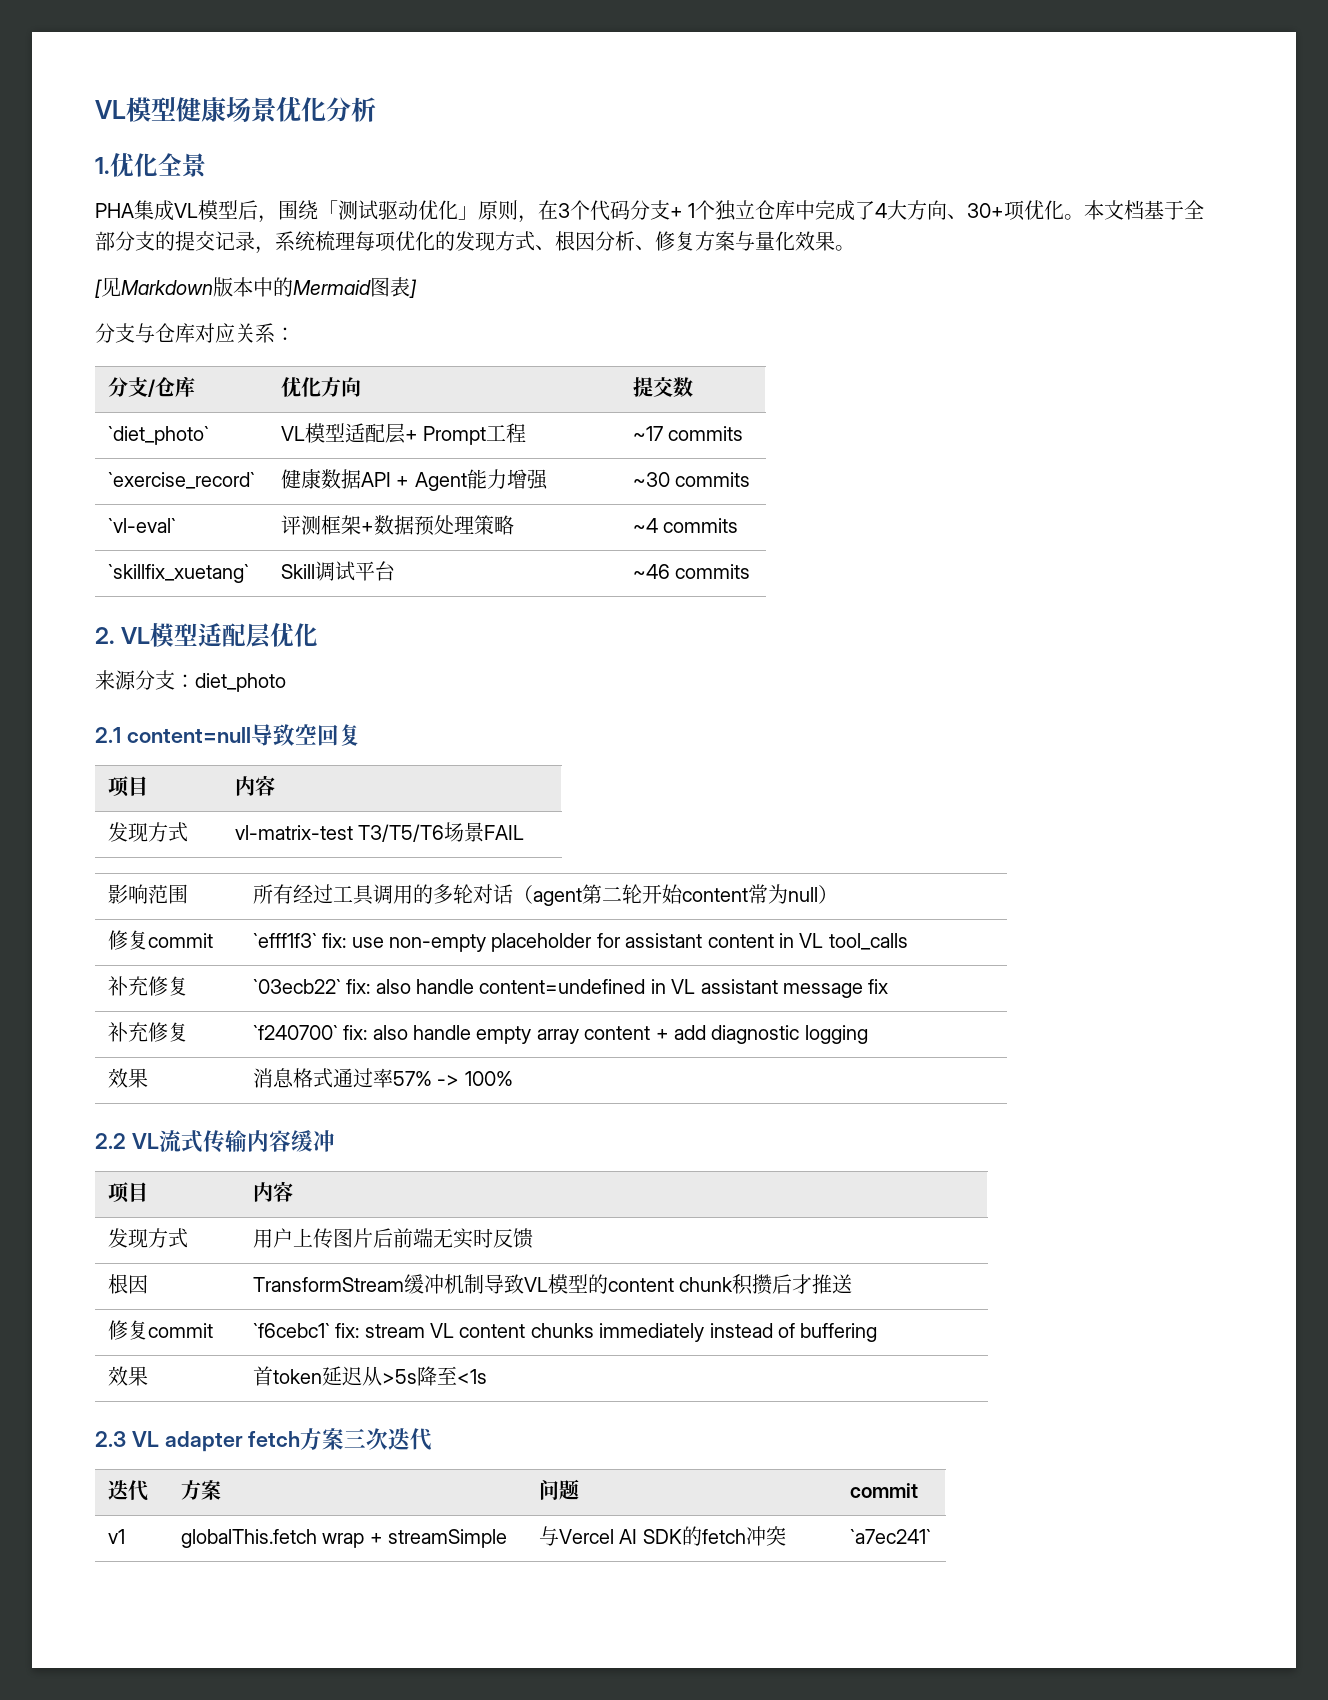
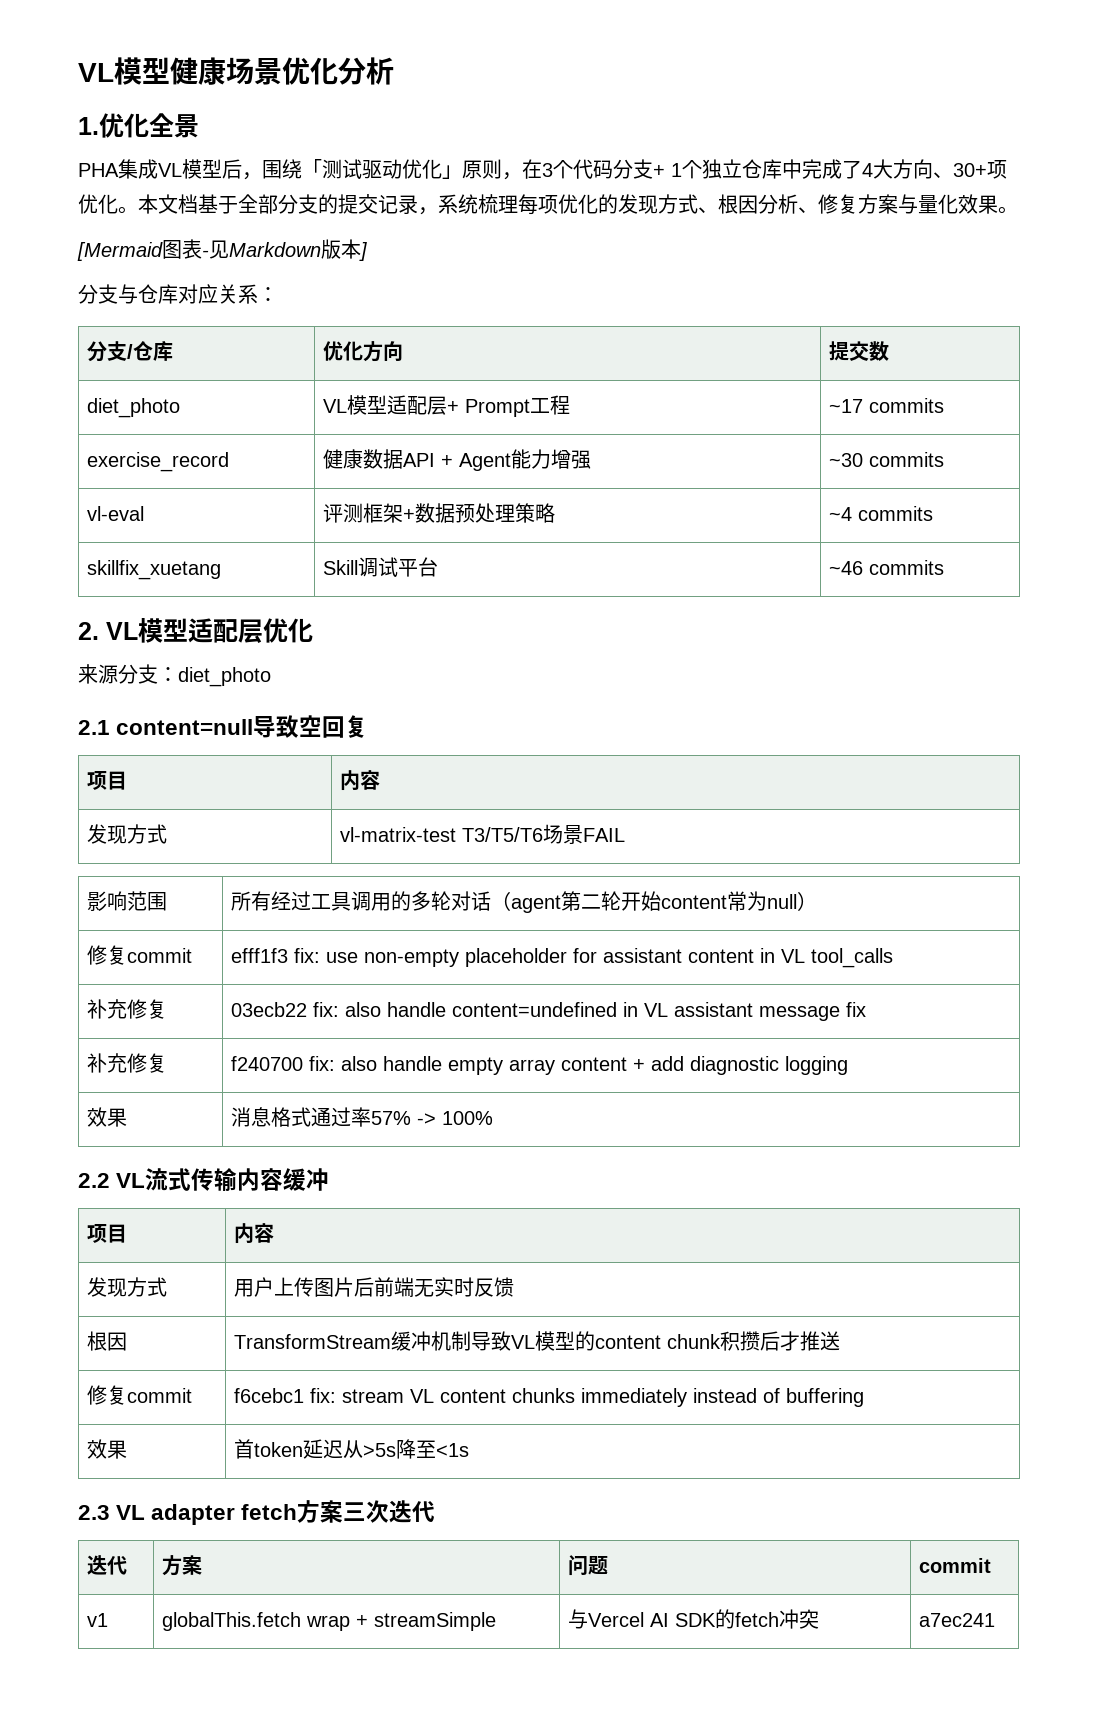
[95,277,410,298] [见Markdown版本中的Mermaid图表 -> [77,239,361,261] [Mermaid图表-见Markdown版本
[107,426,209,445] `diet_photo` -> [87,398,181,418] diet_photo
[107,472,255,489] `exercise_record` -> [87,452,230,472] exercise_record
[107,518,176,533] `vl-eval` -> [87,506,145,521] vl-eval
[107,564,249,583] `skillfix_xuetang` -> [87,560,222,580] skillfix_xuetang
[252,933,317,948] `efff1f3` -> [231,948,289,963] efff1f3
[252,979,341,994] `03ecb22` -> [231,1002,308,1017] 03ecb22
[252,1025,338,1040] `f240700` -> [231,1056,304,1071] f240700
[252,1323,330,1338] `f6cebc1` -> [234,1388,305,1403] f6cebc1
[849,1529,931,1544] `a7ec241` -> [919,1613,996,1627] a7ec241

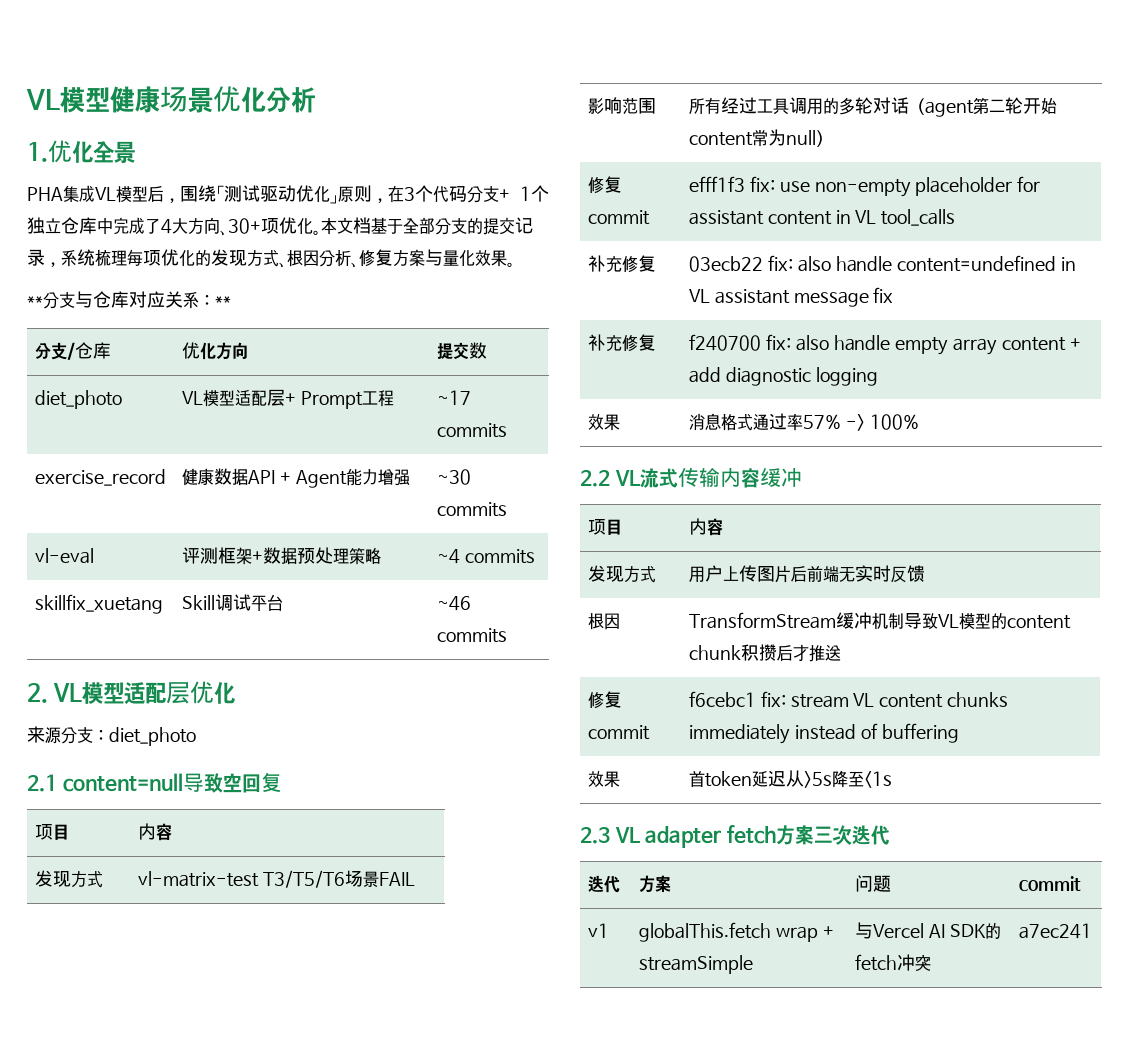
[77,239,367,261] [Mermaid图表-见Markdown版本] // -> [27,296,43,306] **
(278, 294) none -> [215,296,231,306] **

